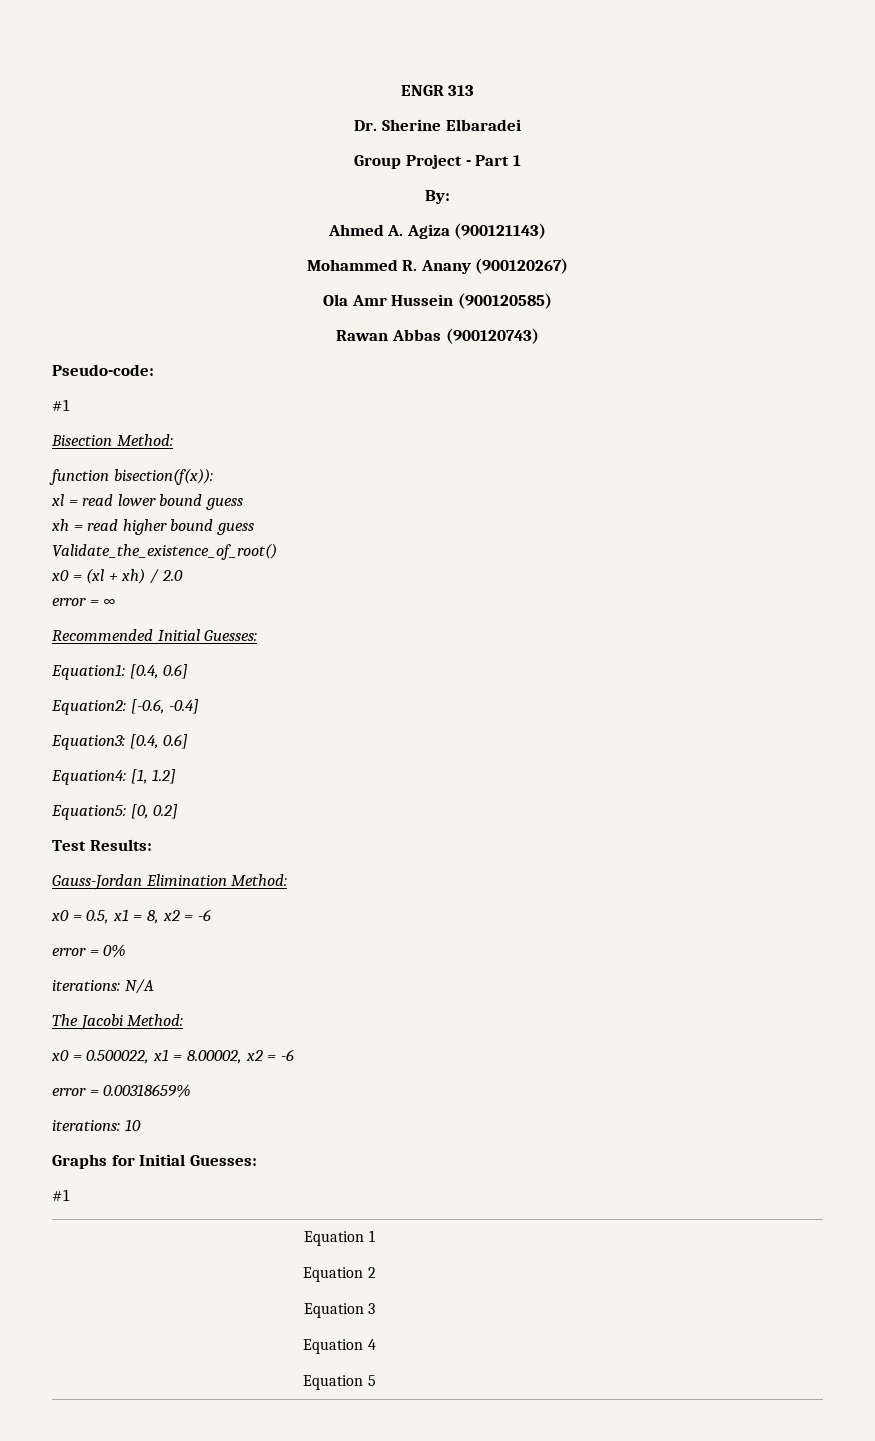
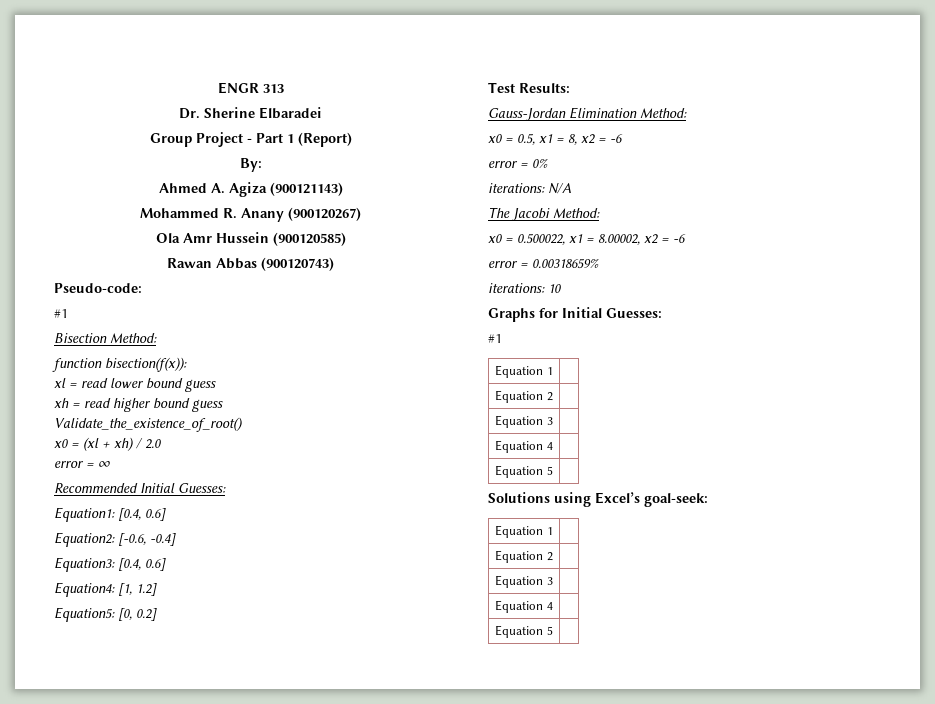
(521, 160) none -> [297,132,352,147] (Report)
(376, 1380) none -> [488,492,708,507] [495,525,553,538] [495,550,553,563] [495,575,553,588] [495,600,553,613] [495,625,553,638] // Solutions using Excel’s goal-seek: // Equation 1 | // Equation 2 | // Equation 3 | // Equation 4 | // Equation 5 |

